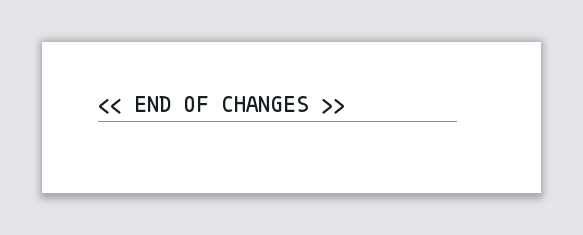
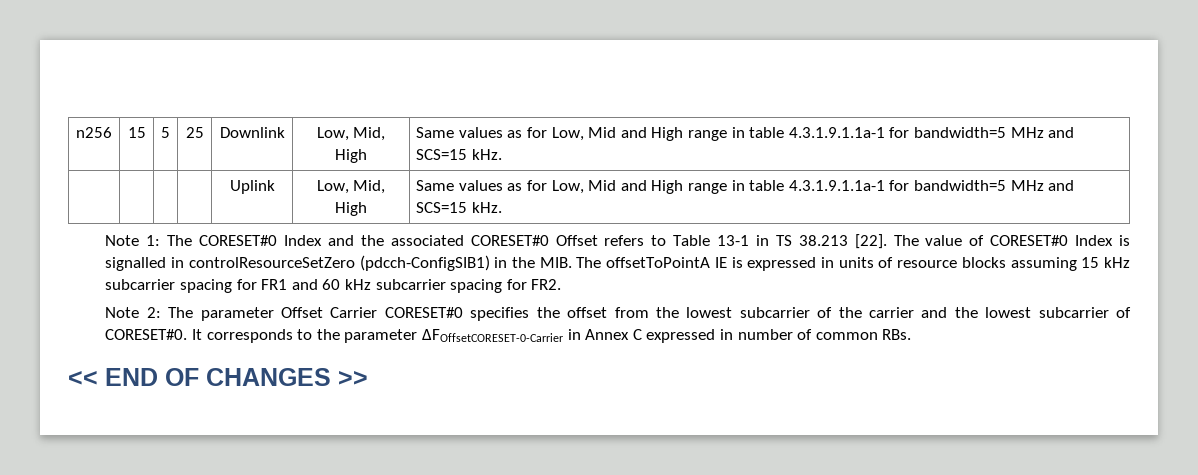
(98, 106) none -> [76,127,112,138] [127,127,146,138] [161,127,170,138] [185,127,204,138] [219,127,285,138] [316,127,386,141] [335,149,367,163] [416,127,1075,141] [416,149,502,160] [229,180,275,194] [316,180,386,194] [335,202,367,216] [416,180,1075,194] [416,202,502,213] [105,234,1131,249] [105,255,1131,271] [105,279,562,293] [105,307,1131,321] [105,329,912,343] n256 | 15 | 5 | 25 | Downlink | Low, Mid, High | Same values as for Low, Mid and High range in table 4.3.1.9.1.1a-1 for bandwidth=5 MHz and SCS=15 kHz. // | | | | Uplink | Low, Mid, High | Same values as for Low, Mid and High range in table 4.3.1.9.1.1a-1 for bandwidth=5 MHz and SCS=15 kHz. // Note 1: The CORESET#0 Index and the associated CORESET#0 Offset refers to Table 13-1 in TS 38.213 [22]. The value of CORESET#0 Index is signalled in controlResourceSetZero (pdcch-ConfigSIB1) in the MIB. The offsetToPointA IE is expressed in units of resource blocks assuming 15 kHz subcarrier spacing for FR1 and 60 kHz subcarrier spacing for FR2. // Note 2: The parameter Offset Carrier CORESET#0 specifies the offset from the lowest subcarrier of the carrier and the lowest subcarrier of CORESET#0. It corresponds to the parameter ΔFOffsetCORESET-0-Carrier in Annex C expressed in number of common RBs. //

